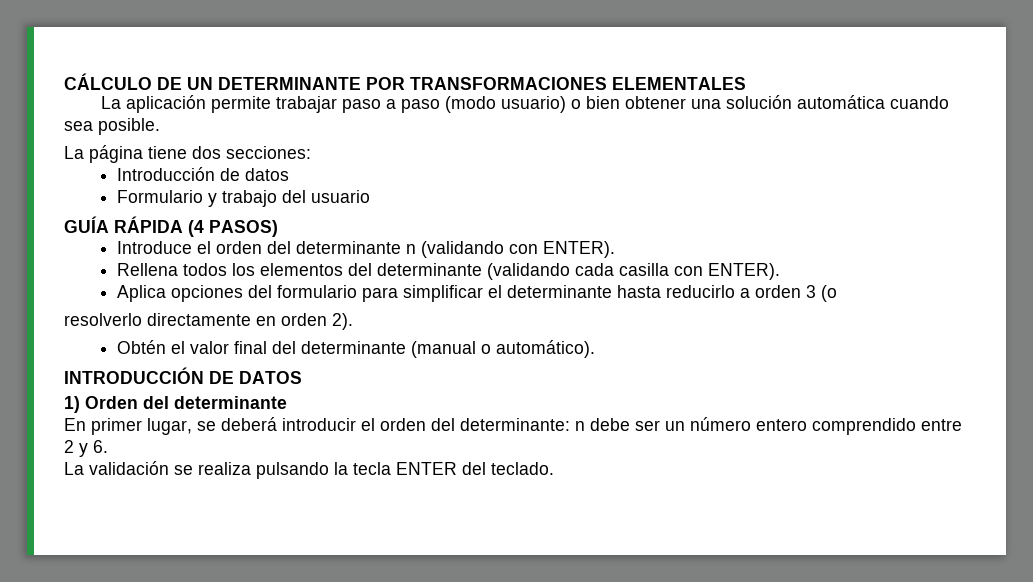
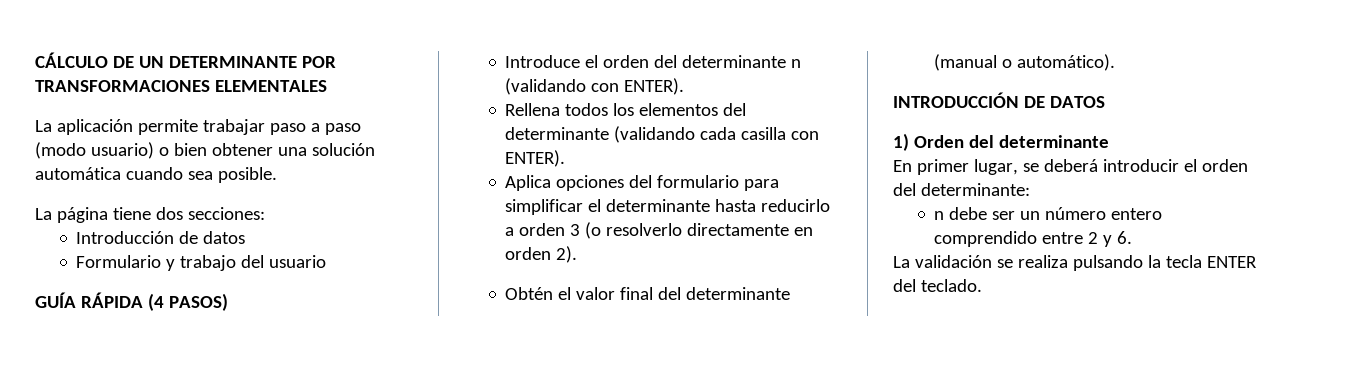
(837, 293) // -> (602, 230) none
(570, 424) none -> (1030, 189) //

